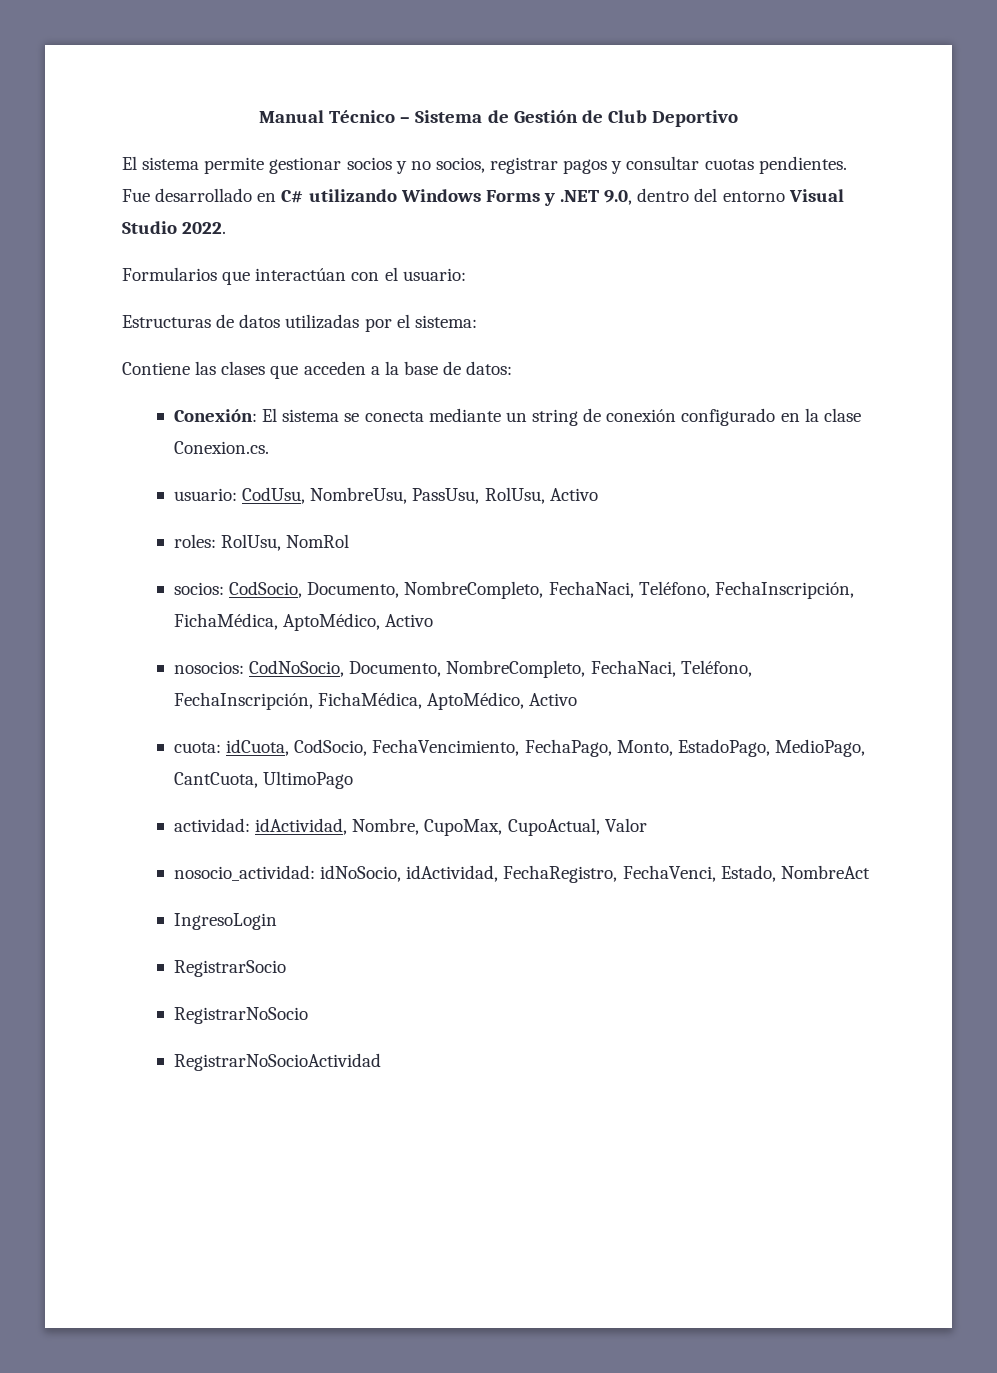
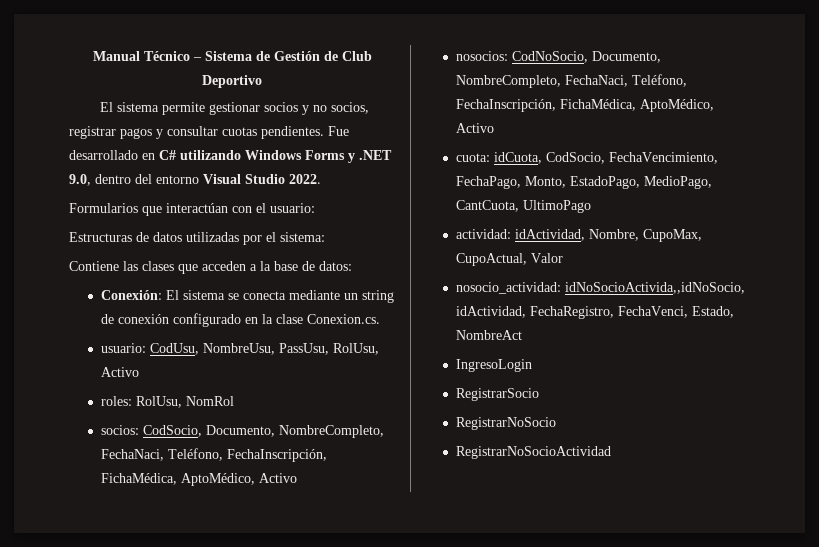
[320,865,402,882] idNoSocio, -> [564,282,745,294] idNoSocioActivida,,idNoSocio,

